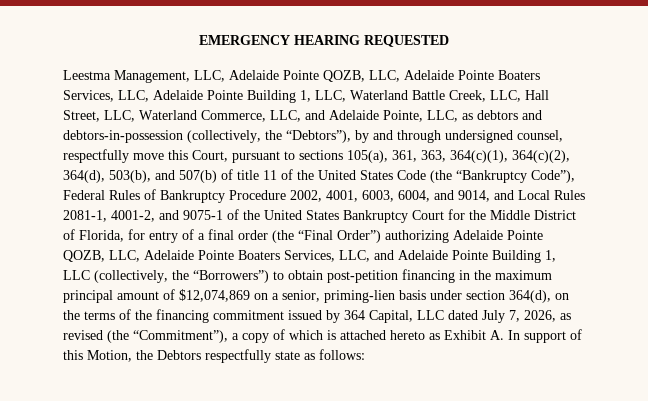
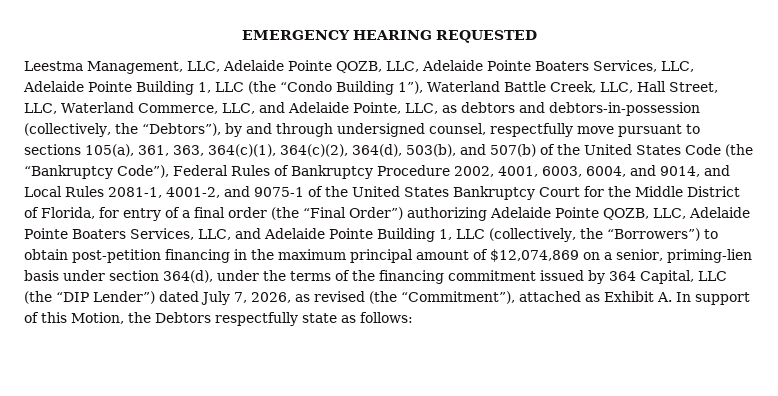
[315,90,346,102] LLC, -> [215,81,423,95] LLC (the “Condo Building 1”),
[168,150,228,162] this Court, -> (614, 130) none
[237,169,293,180] title 11 of -> (555, 149) none
[555,293,569,300] on -> [217,270,259,281] under
(444, 315) none -> [24,291,155,304] (the “DIP Lender”)
[232,329,425,343] a copy of which is attached hereto -> [519,291,581,302] attached

